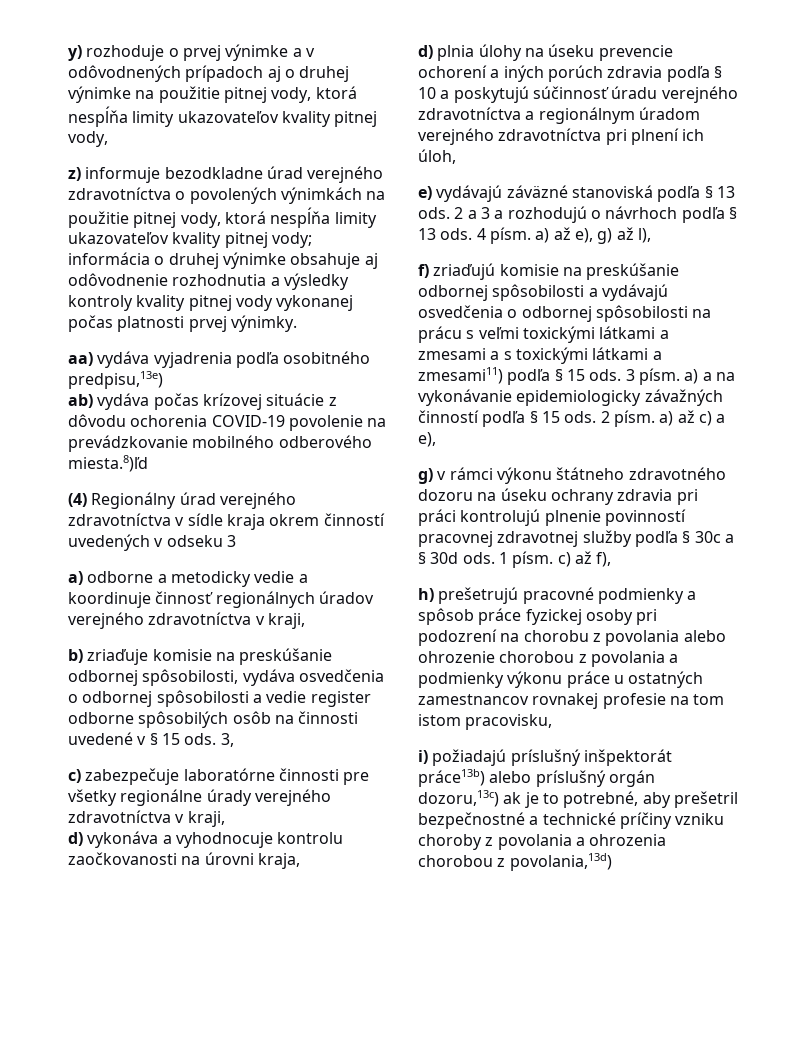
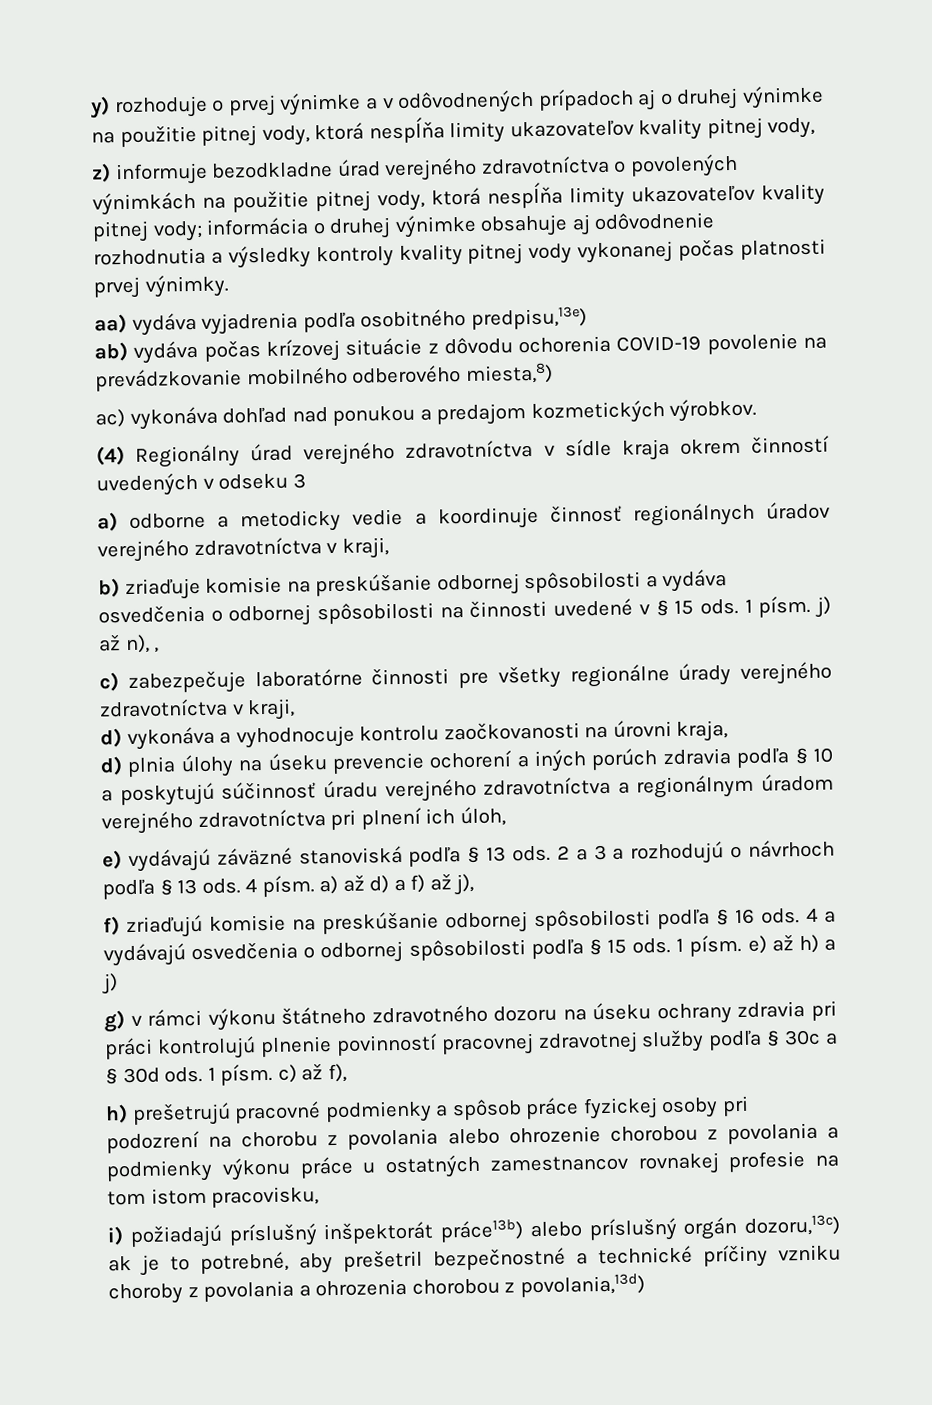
[68,455,148,472] miesta.8)ľd -> [464,362,553,384] [95,398,758,430] miesta,8) // ac) vykonáva dohľad nad ponukou a predajom kozmetických výrobkov.
[142,669,239,686] spôsobilosti, -> [524,570,658,594] spôsobilosti a
[252,691,371,707] [68,711,271,728] a vedie register odborne spôsobilých osôb -> (435, 613) none
[220,733,234,747] 3, -> [744,595,832,618] [98,634,160,654] 1 písm. j) až n), ,
[574,227,651,244] e), g) až l), -> [369,873,475,896] d) a f) až j),
(585, 292) none -> [657,907,818,930] podľa § 16 ods. 4
[692,309,712,318] [418,326,669,343] [418,347,662,364] [418,367,735,385] [418,389,723,406] [418,410,726,427] [418,432,436,447] na prácu s veľmi toxickými látkami a zmesami a s toxickými látkami a zmesami11) podľa § 15 ods. 3 písm. a) a na vykonávanie epidemiologicky závažných činností podľa § 15 ods. 2 písm. a) až c) a e), -> [530,934,836,960] [101,973,118,995] podľa § 15 ods. 1 písm. e) až h) a j)

